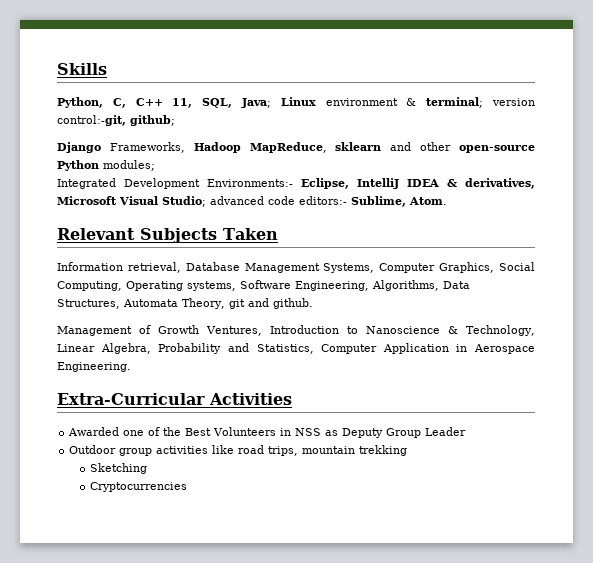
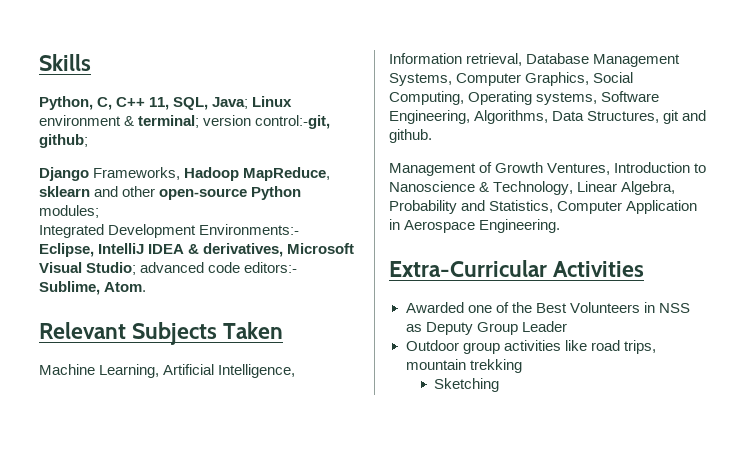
(278, 234) none -> [39,364,296,378] Machine Learning, Artificial Intelligence,
[123,298,225,309] Automata Theory, -> (660, 117) none
[90,482,188,492] // Cryptocurrencies -> (500, 385) none

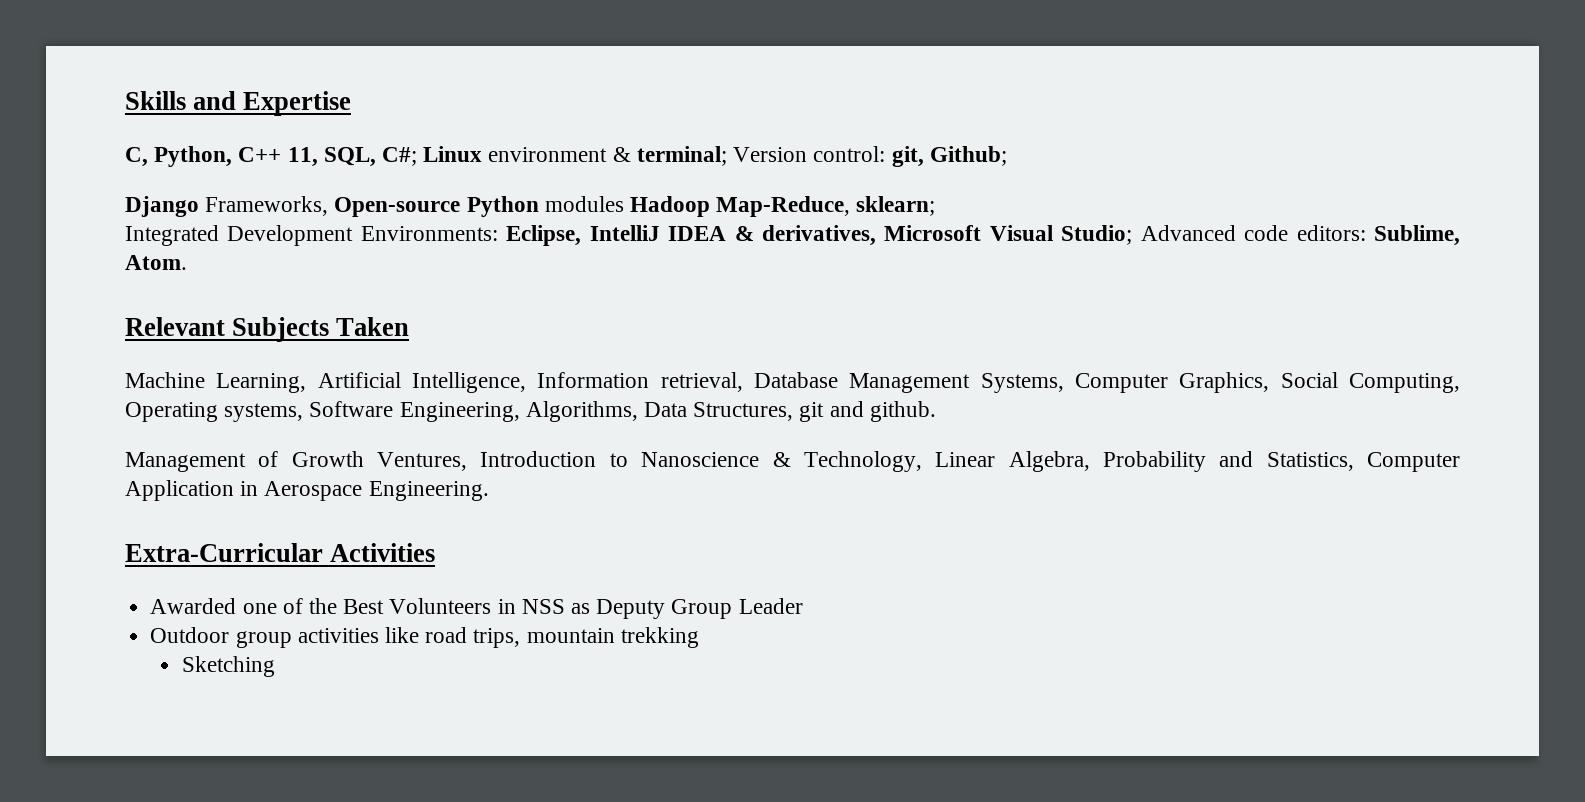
[39,96,113,110] // Python, C, -> [193,91,352,116] [125,146,233,167] and Expertise // C, Python,
[212,97,249,109] Java; -> [382,147,418,166] C#;
[203,115,331,129] [39,134,88,148] [39,167,331,181] [39,186,302,200] [39,205,99,218] version control:-git, github; // Django Frameworks, Hadoop MapReduce, sklearn and other open-source Python modules; -> [733,146,1007,167] [125,196,936,217] Version control: git, Github; // Django Frameworks, Open-source Python modules Hadoop Map-Reduce, sklearn;
[199,224,300,235] Environments:- -> [360,226,498,241] Environments:
[140,262,298,273] advanced code editors:- -> [1140,225,1366,241] Advanced code editors:

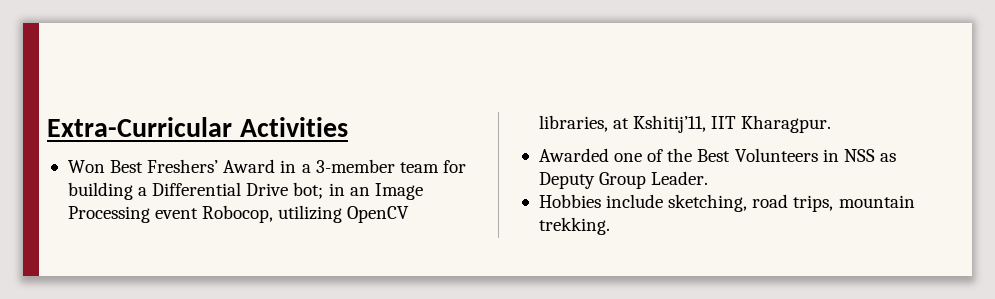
[125,91,352,116] [125,146,1007,167] [125,196,936,217] [125,225,1460,246] [125,255,187,270] [125,317,410,342] [125,372,1460,393] [125,401,936,422] [125,451,1461,472] [125,480,489,501] [125,543,436,562] Skills and Expertise // C, Python, C++ 11, SQL, C#; Linux environment & terminal; Version control: git, Github; // Django Frameworks, Open-source Python modules Hadoop Map-Reduce, sklearn; // Integrated Development Environments: Eclipse, IntelliJ IDEA & derivatives, Microsoft Visual Studio; Advanced code editors: Sublime, Atom. // Relevant Subjects Taken // Machine Learning, Artificial Intelligence, Information retrieval, Database Management Systems, Computer Graphics, Social Computing, Operating systems, Software Engineering, Algorithms, Data Structures, git and github. // Management of Growth Ventures, Introduction to Nanoscience & Technology, Linear Algebra, Probability and Statistics, Computer Application in Aerospace Engineering. // Extra-Curricular Activities -> [47,117,348,137] [67,159,466,173] [67,182,423,200] [67,205,410,223] [538,115,832,133] Extra-Curricular Activities // Won Best Freshers’ Award in a 3-member team for building a Differential Drive bot; in an Image Processing event Robocop, utilizing OpenCV libraries, at Kshitij’11, IIT Kharagpur.
[738,598,803,614] [150,627,419,648] Leader // Outdoor group activities like -> [651,171,709,185] [538,194,748,212] Leader. // Hobbies include sketching,
[620,627,699,648] [182,656,276,677] trekking // Sketching -> [538,217,610,235] trekking.

